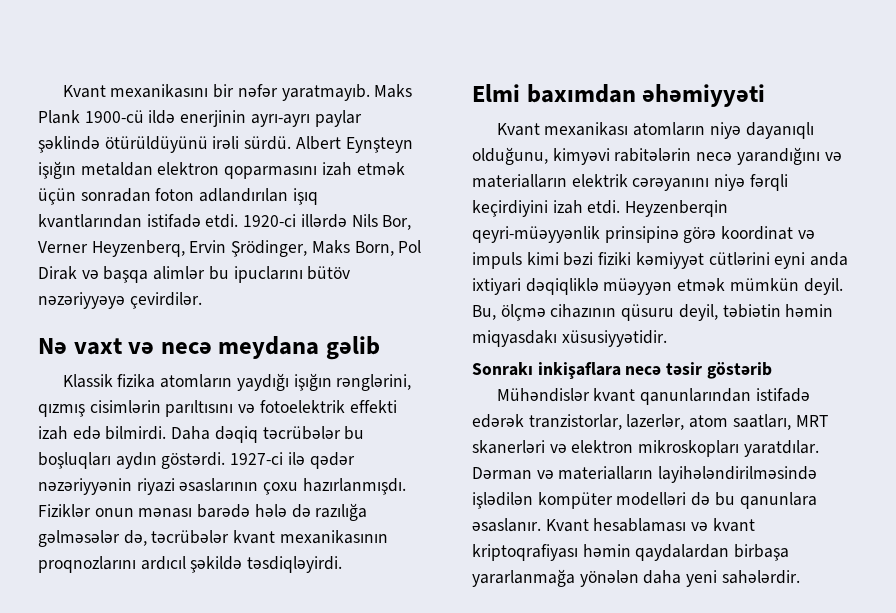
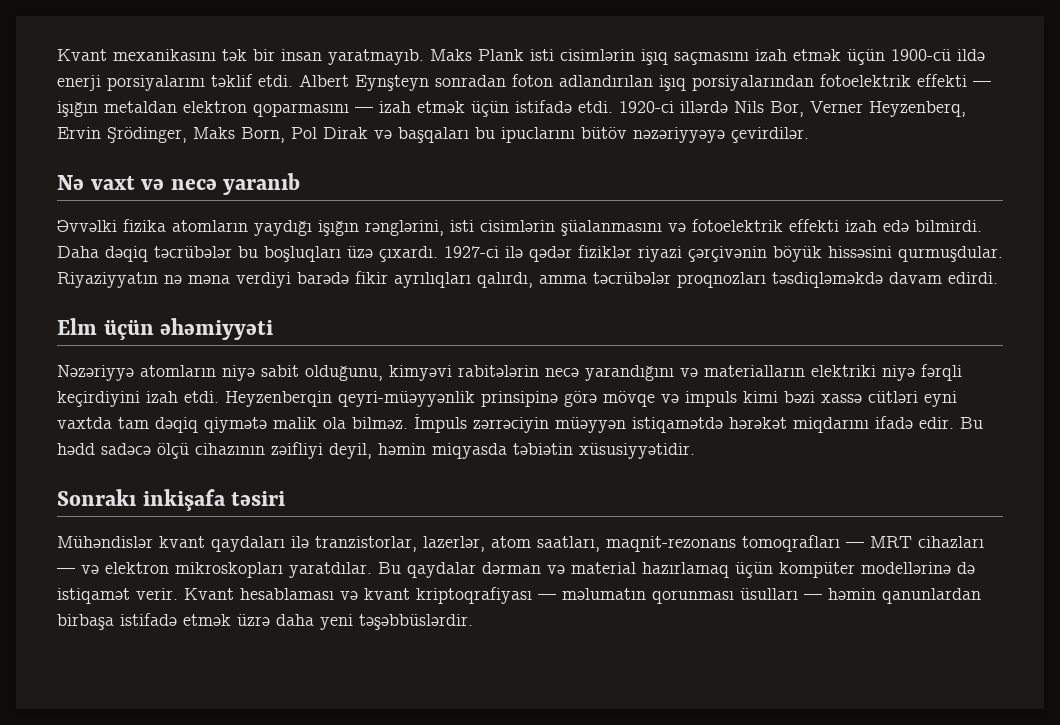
[213,84,413,101] [38,110,362,127] [38,136,413,153] bir nəfər yaratmayıb. Maks Plank 1900-cü ildə enerjinin ayrı-ayrı paylar şəklində ötürüldüyünü irəli sürdü. Albert Eynşteyn -> [222,49,985,65] [57,74,991,91] tək bir insan yaratmayıb. Maks Plank isti cisimlərin işıq saçmasını izah etmək üçün 1900-cü ildə enerji porsiyalarını təklif etdi. Albert Eynşteyn sonradan foton adlandırılan işıq porsiyalarından fotoelektrik effekti —
[321,162,405,176] [38,188,318,205] [38,214,142,228] izah etmək üçün sonradan foton adlandırılan işıq kvantlarından -> [355,101,509,117] — izah etmək üçün
[103,266,206,283] başqa alimlər -> [398,127,469,143] başqaları
[218,336,381,360] [62,374,113,388] meydana gəlib // Klassik -> [223,173,301,195] [57,220,117,232] yaranıb // Əvvəlki
[38,400,234,417] qızmış cisimlərin parıltısını -> [450,220,662,236] isti cisimlərin şüalanmasını
[115,452,226,469] aydın göstərdi. -> [347,246,438,262] üzə çıxardı.
[38,478,406,495] [38,503,368,521] [38,530,388,547] [38,556,343,573] [472,84,636,103] nəzəriyyənin riyazi əsaslarının çoxu hazırlanmışdı. Fiziklər onun mənası barədə hələ də razılığa gəlməsələr də, təcrübələr kvant mexanikasının proqnozlarını ardıcıl şəkildə təsdiqləyirdi. // Elmi baxımdan -> [578,245,1003,262] [57,271,998,288] [57,318,154,340] fiziklər riyazi çərçivənin böyük hissəsini qurmuşdular. Riyaziyyatın nə məna verdiyi barədə fikir ayrılıqları qalırdı, amma təcrübələr proqnozları təsdiqləməkdə davam edirdi. // Elm üçün
[496,122,629,136] Kvant mexanikası -> [57,365,134,381] Nəzəriyyə
[745,122,814,139] dayanıqlı -> [261,365,299,377] sabit
[571,174,710,191] elektrik cərəyanını -> [811,365,876,377] elektriki
[721,226,794,240] koordinat -> [603,391,655,407] mövqe
[598,252,849,269] [472,278,843,295] [472,304,834,321] [472,330,667,347] [472,362,772,380] fiziki kəmiyyət cütlərini eyni anda ixtiyari dəqiqliklə müəyyən etmək mümkün deyil. Bu, ölçmə cihazının qüsuru deyil, təbiətin həmin miqyasdakı xüsusiyyətidir. // Sonrakı inkişaflara necə təsir göstərib -> [821,391,957,407] [57,414,983,433] [57,442,695,459] [57,489,286,511] xassə cütləri eyni vaxtda tam dəqiq qiymətə malik ola bilməz. İmpuls zərrəciyin müəyyən istiqamətdə hərəkət miqdarını ifadə edir. Bu hədd sadəcə ölçü cihazının zəifliyi deyil, həmin miqyasda təbiətin xüsusiyyətidir. // Sonrakı inkişafa təsiri
[640,388,810,405] [472,414,524,428] qanunlarından istifadə edərək -> [211,536,309,552] qaydaları ilə
[795,415,828,427] [472,440,819,457] [472,466,818,483] [472,492,817,509] [472,518,541,532] MRT skanerləri və elektron mikroskopları yaratdılar. Dərman və materialların layihələndirilməsində işlədilən kompüter modelləri də bu qanunlara əsaslanır. -> [606,535,984,552] [57,562,975,578] [57,588,178,604] maqnit-rezonans tomoqrafları — MRT cihazları — və elektron mikroskopları yaratdılar. Bu qaydalar dərman və material hazırlamaq üçün kompüter modellərinə də istiqamət verir.
[582,544,790,561] [472,569,639,587] həmin qaydalardan birbaşa yararlanmağa yönələn -> [538,588,981,604] [57,613,270,630] — məlumatın qorunması üsulları — həmin qanunlardan birbaşa istifadə etmək üzrə
[721,570,800,584] sahələrdir. -> [359,614,473,630] təşəbbüslərdir.

